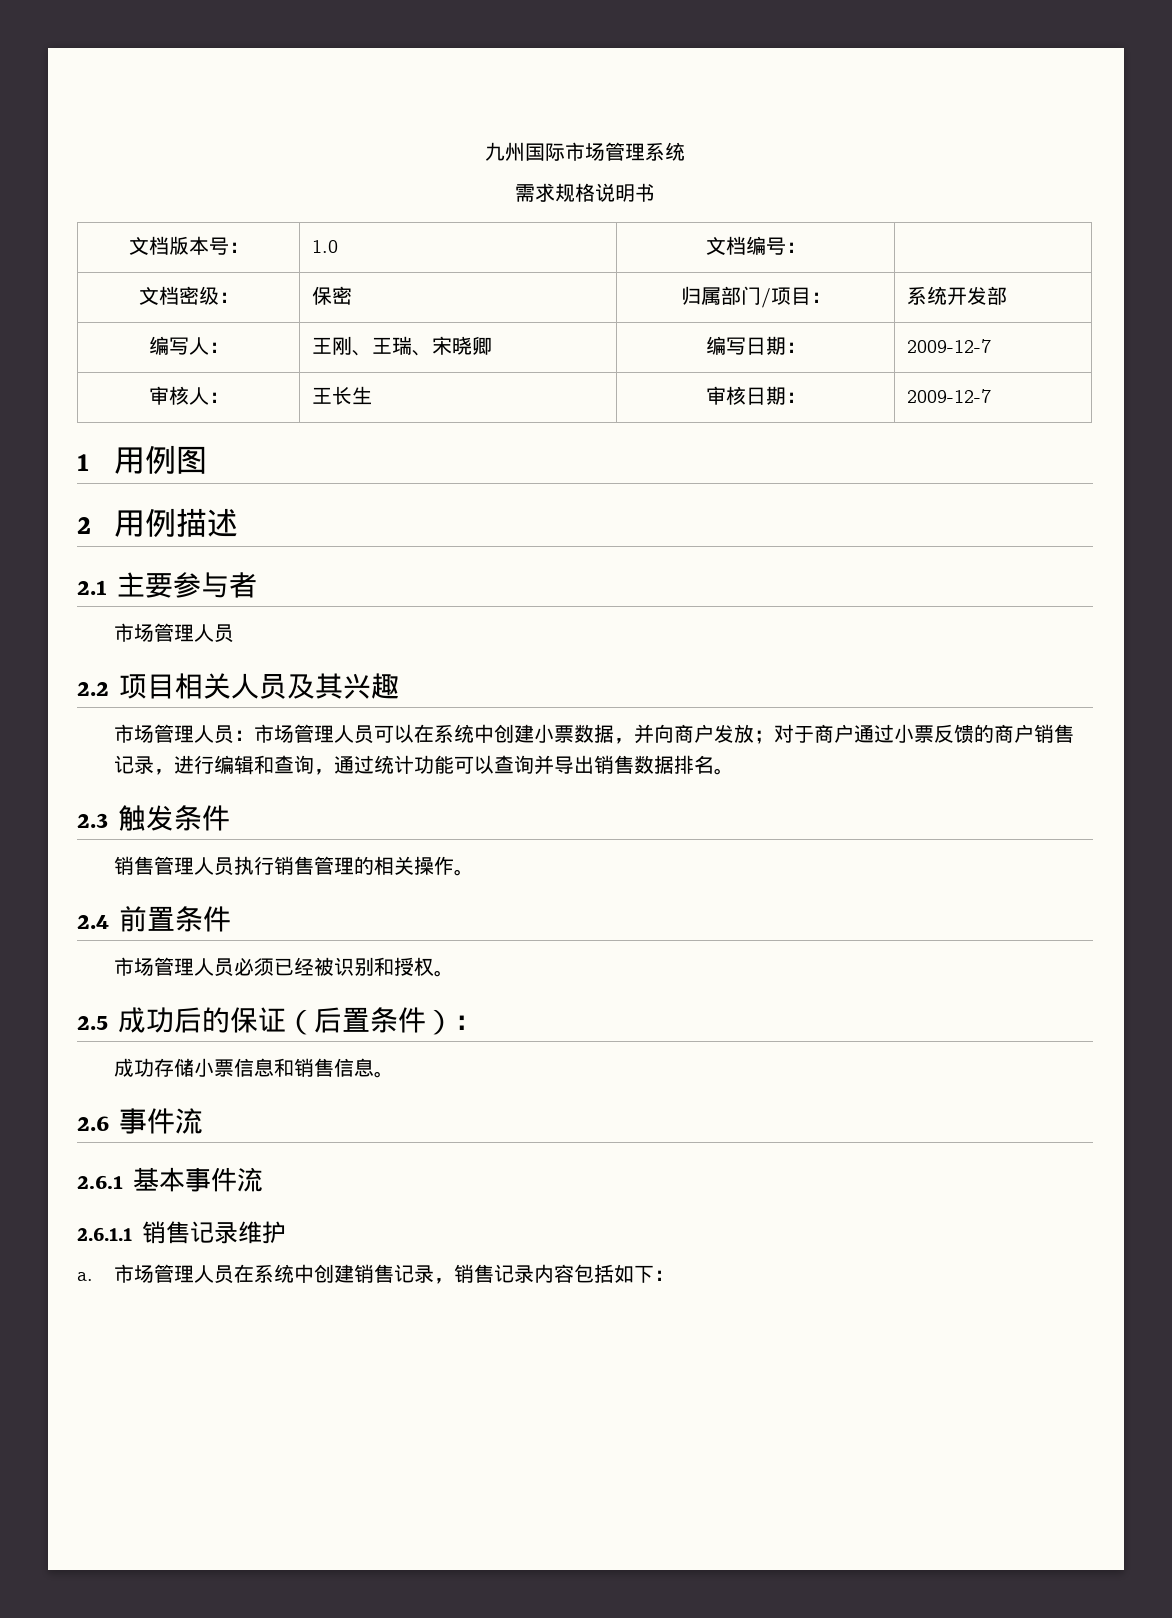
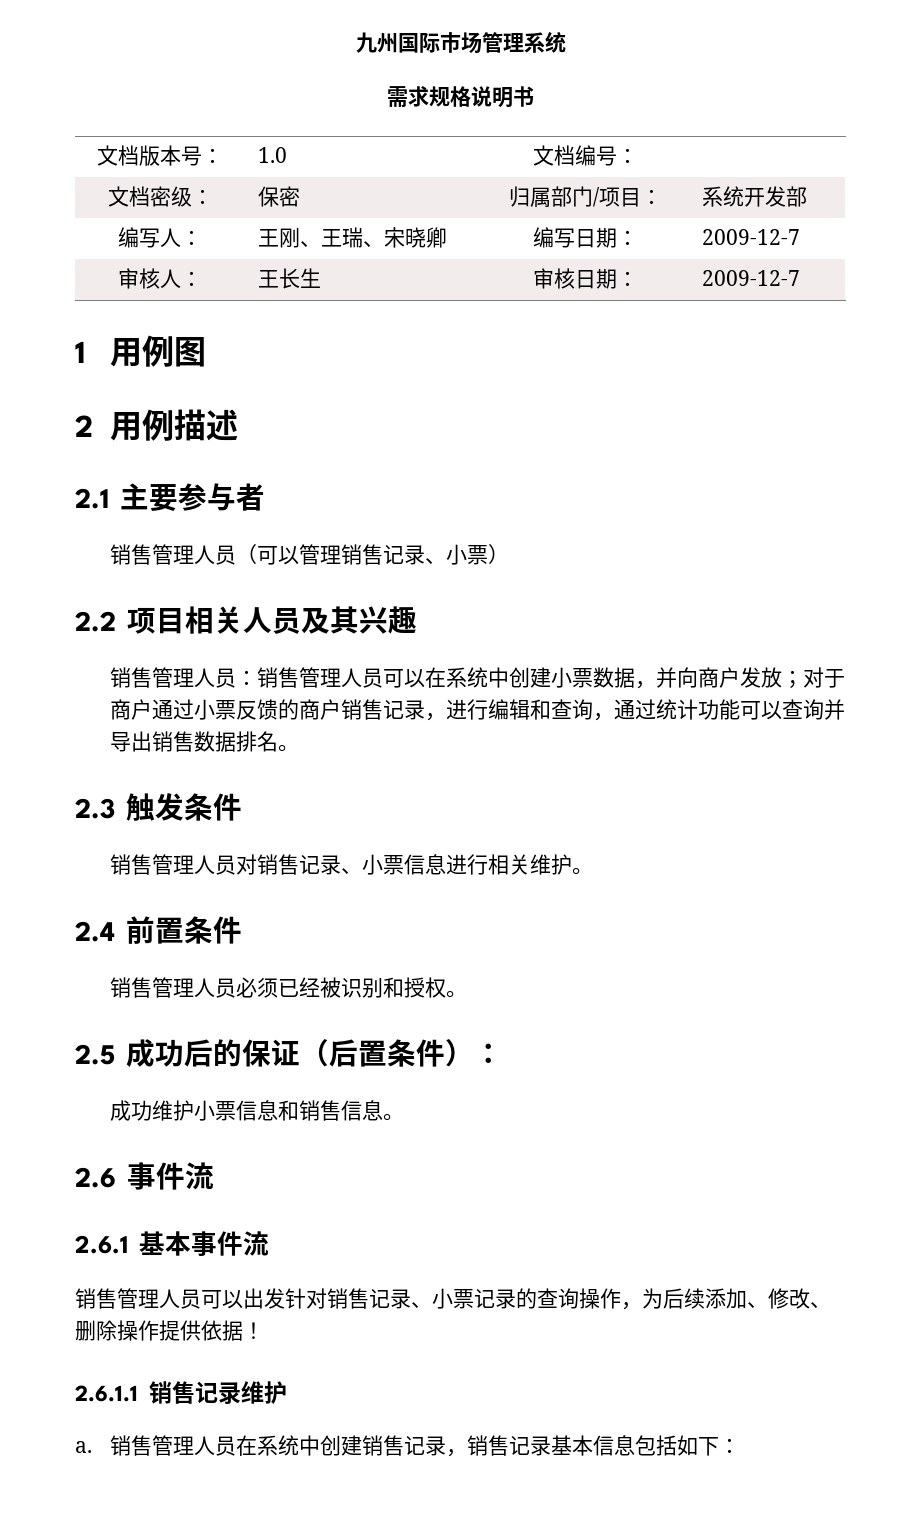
[113,623,234,643] 市场管理人员 -> [110,544,510,565] 销售管理人员（可以管理销售记录、小票）
[113,724,154,743] 市场 -> [110,667,153,688] 销售
[253,724,294,743] 市场 -> [257,667,300,688] 销售
[233,856,454,875] 执行销售管理的相关操作 -> [236,854,573,875] 对销售记录、小票信息进行相关维护
[113,957,154,976] 市场 -> [110,977,153,998] 销售
[153,1058,194,1077] 存储 -> [152,1100,195,1121] 维护
(263, 1179) none -> [75,1288,831,1310] [75,1320,264,1341] // 销售管理人员可以出发针对销售记录、小票记录的查询操作，为后续添加、修改、删除操作提供依据！
[113,1264,154,1283] 市场 -> [110,1435,153,1456] 销售
[533,1264,574,1283] 内容 -> [551,1435,636,1456] 基本信息

